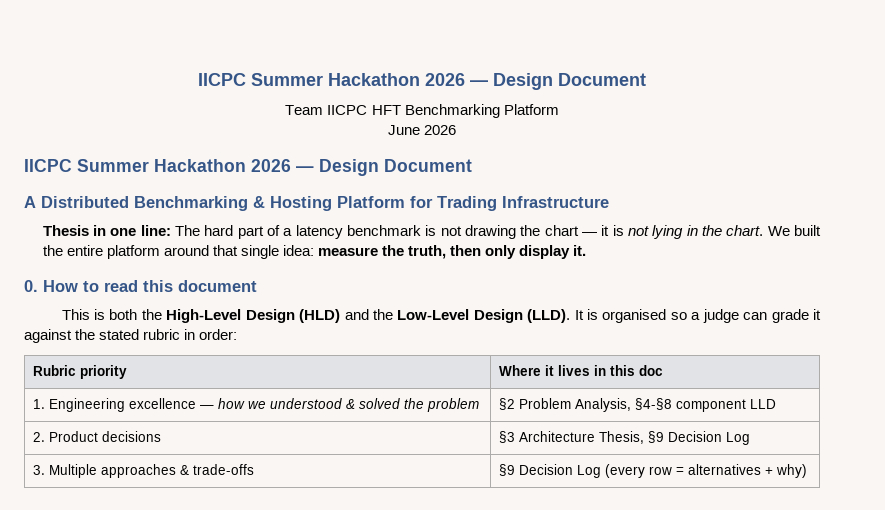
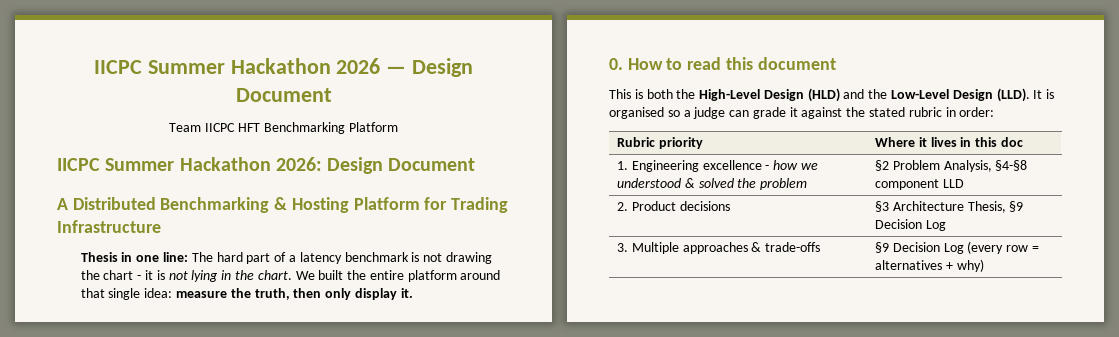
[387,125,457,135] [24,159,314,172] // June 2026 // IICPC Summer Hackathon 2026 — -> [57,157,322,171] // IICPC Summer Hackathon 2026:
[581,232,597,236] — -> [137,275,142,280] -
[199,405,214,409] — -> [765,165,770,170] -

